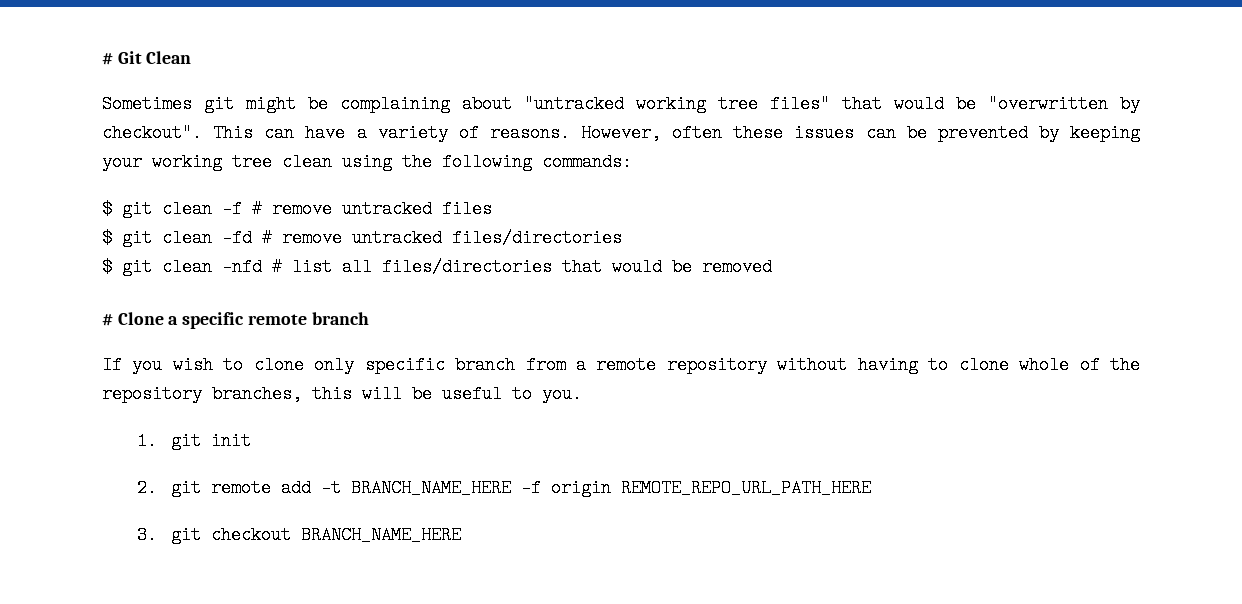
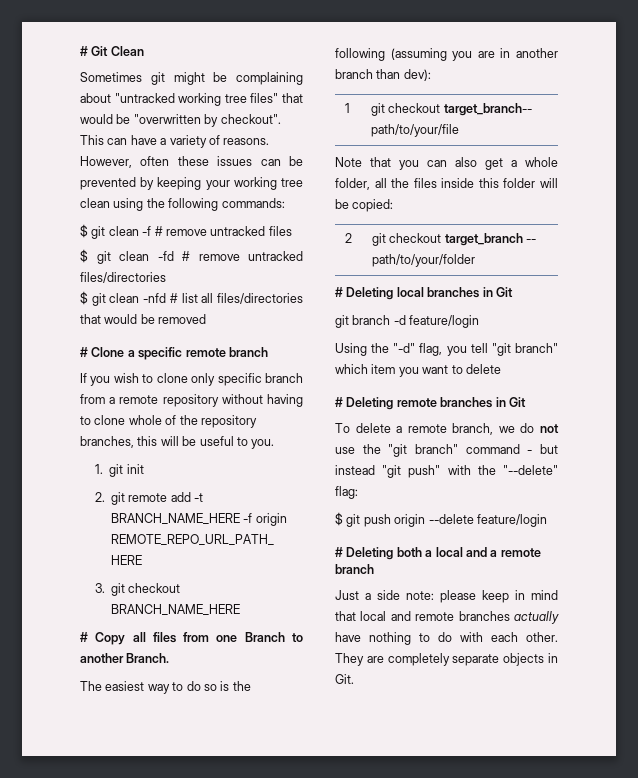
(462, 535) none -> [80,632,303,645] [80,653,170,663] [80,681,251,694] [335,48,558,61] [335,69,431,81] [344,103,350,113] [370,103,532,116] [370,124,459,137] [335,157,558,170] [335,178,558,190] [335,199,394,212] [344,233,352,243] [371,233,537,246] [371,254,475,267] [335,287,513,300] [335,315,480,328] [335,343,558,356] [335,364,501,377] [335,397,526,410] [335,423,559,435] [335,444,558,457] [335,465,558,478] [335,486,358,499] [335,512,547,527] [335,547,541,560] [335,564,374,574] [335,590,558,603] [335,611,559,624] [335,632,558,645] [335,653,558,666] [335,674,354,684] // # Copy all files from one Branch to another Branch. // The easiest way to do so is the following (assuming you are in another branch than dev): // 1 | git checkout target_branch-- path/to/your/file // Note that you can also get a whole folder, all the files inside this folder will be copied: // 2 | git checkout target_branch -- path/to/your/folder // # Deleting local branches in Git // git branch -d feature/login // Using the "-d" flag, you tell "git branch" which item you want to delete // # Deleting remote branches in Git // To delete a remote branch, we do not use the "git branch" command - but instead "git push" with the "--delete" flag: // $ git push origin --delete feature/login // # Deleting both a local and a remote branch // Just a side note: please keep in mind that local and remote branches actually have nothing to do with each other. They are completely separate objects in Git.

